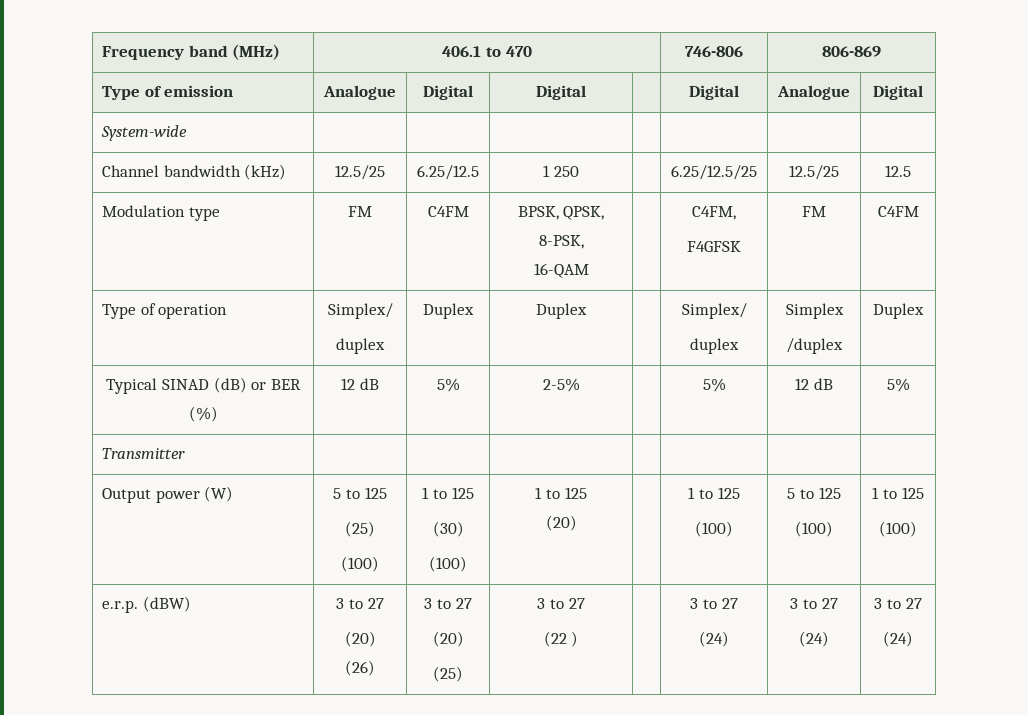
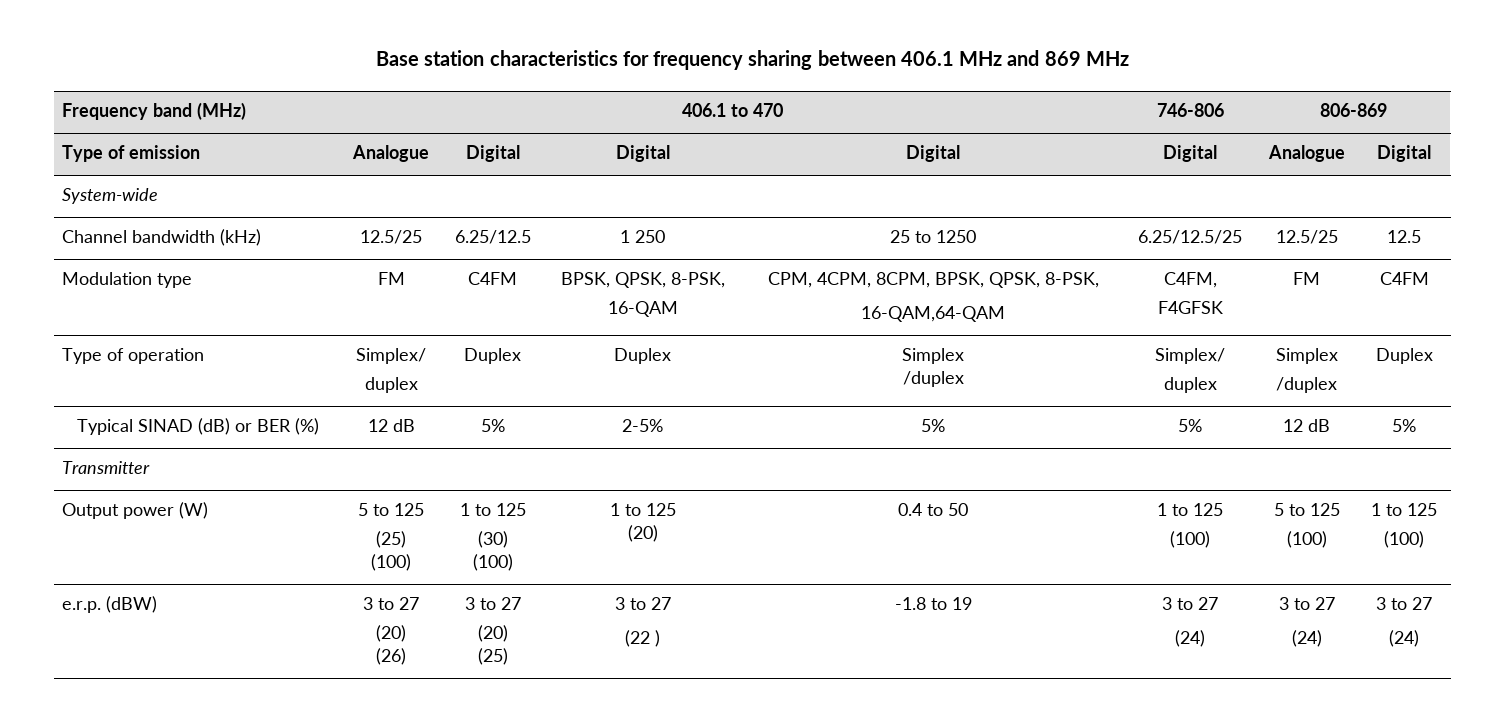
(102, 53) none -> [376,50,1129,70] Base station characteristics for frequency sharing between 406.1 MHz and 869 MHz //
(586, 92) none -> [906,145,960,162] Digital
(579, 171) none -> [890,230,976,243] 25 to 1250
(589, 270) none -> [767,272,1099,288] [861,306,1005,322] CPM, 4CPM, 8CPM, BPSK, QPSK, 8-PSK, // 16-QAM,64-QAM
(587, 311) none -> [902,348,964,364] [902,371,964,387] Simplex // /duplex
(580, 385) none -> [921,419,945,432] 5%
(577, 523) none -> [898,503,968,516] 0.4 to 50
(579, 639) none -> [894,597,972,610] -1.8 to 19

